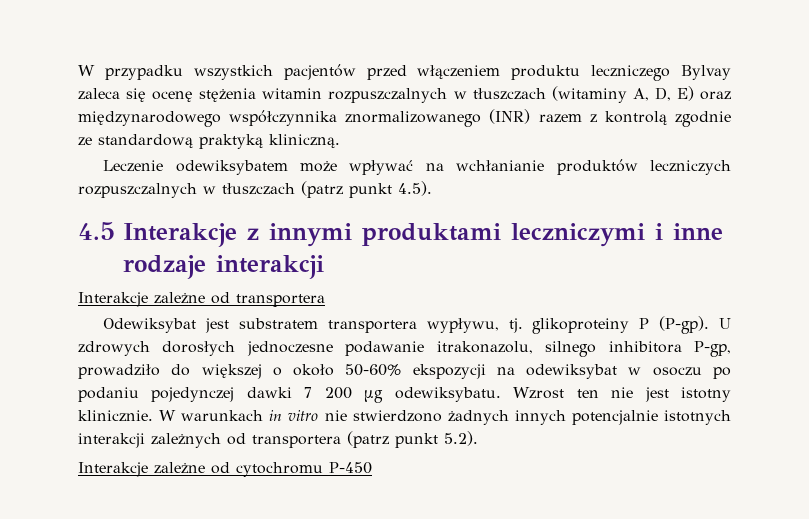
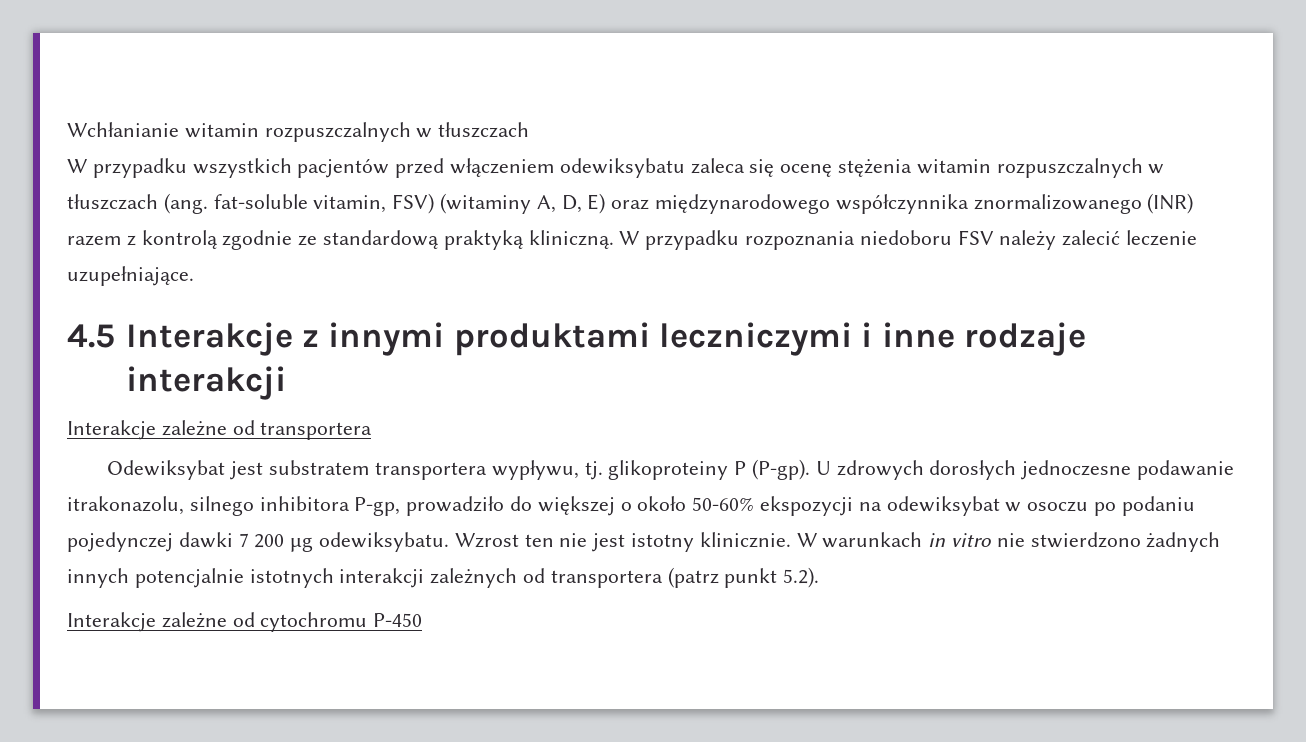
(78, 70) none -> [67,122,530,142] Wchłanianie witamin rozpuszczalnych w tłuszczach //
[511,65,731,81] produktu leczniczego Bylvay -> [559,158,685,178] odewiksybatu
(546, 94) none -> [163,193,435,214] (ang. fat-soluble vitamin, FSV)
[103,159,731,175] [78,181,432,198] // Leczenie odewiksybatem może wpływać na wchłanianie produktów leczniczych rozpuszczalnych w tłuszczach (patrz punkt 4.5). -> [619,230,1198,250] [67,266,194,286] W przypadku rozpoznania niedoboru FSV należy zalecić leczenie uzupełniające.

